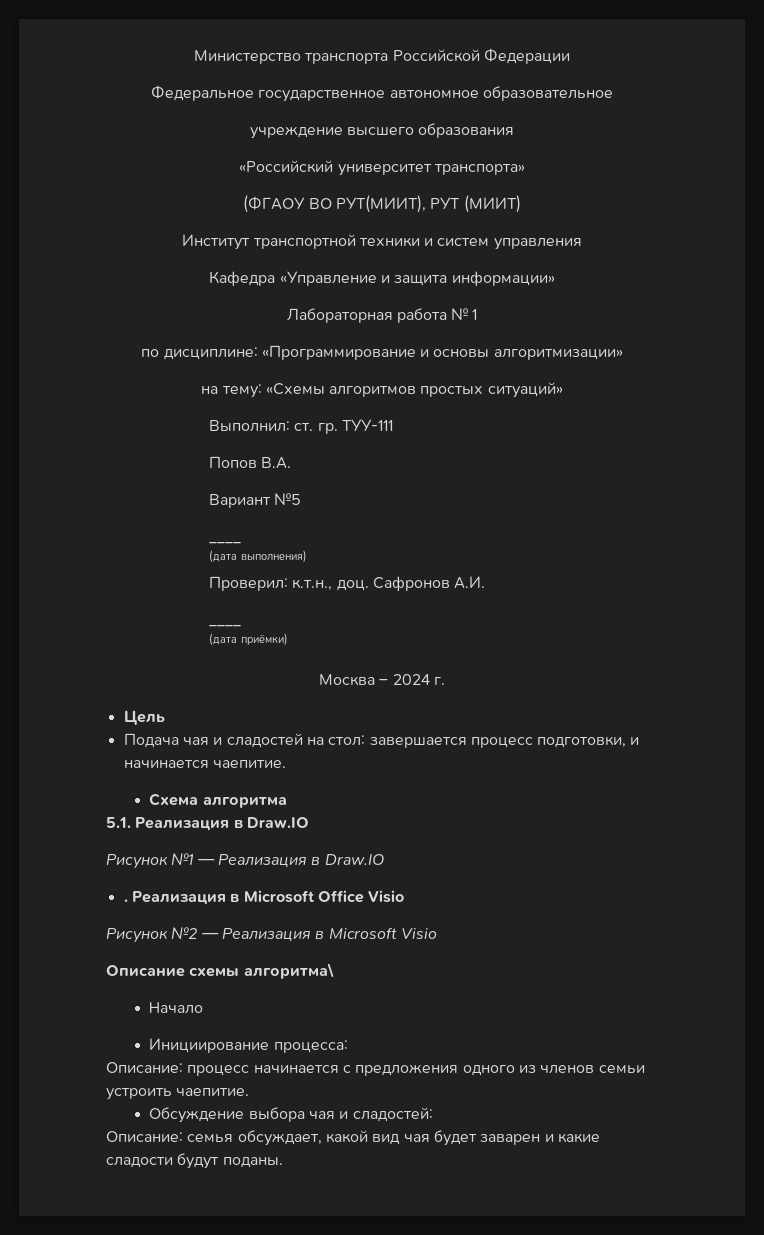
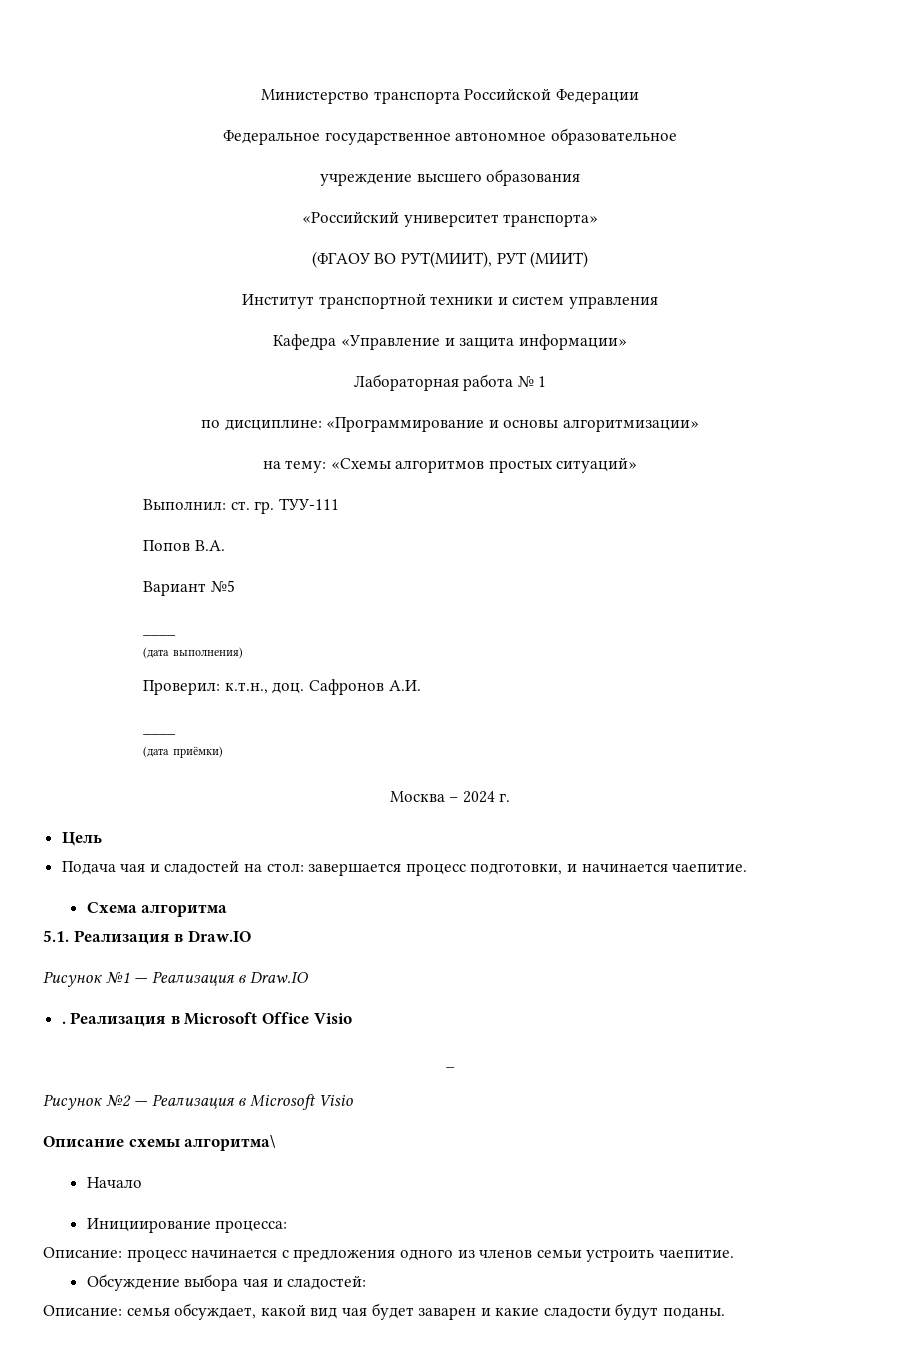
(405, 896) none -> [446,1065,455,1068] // _

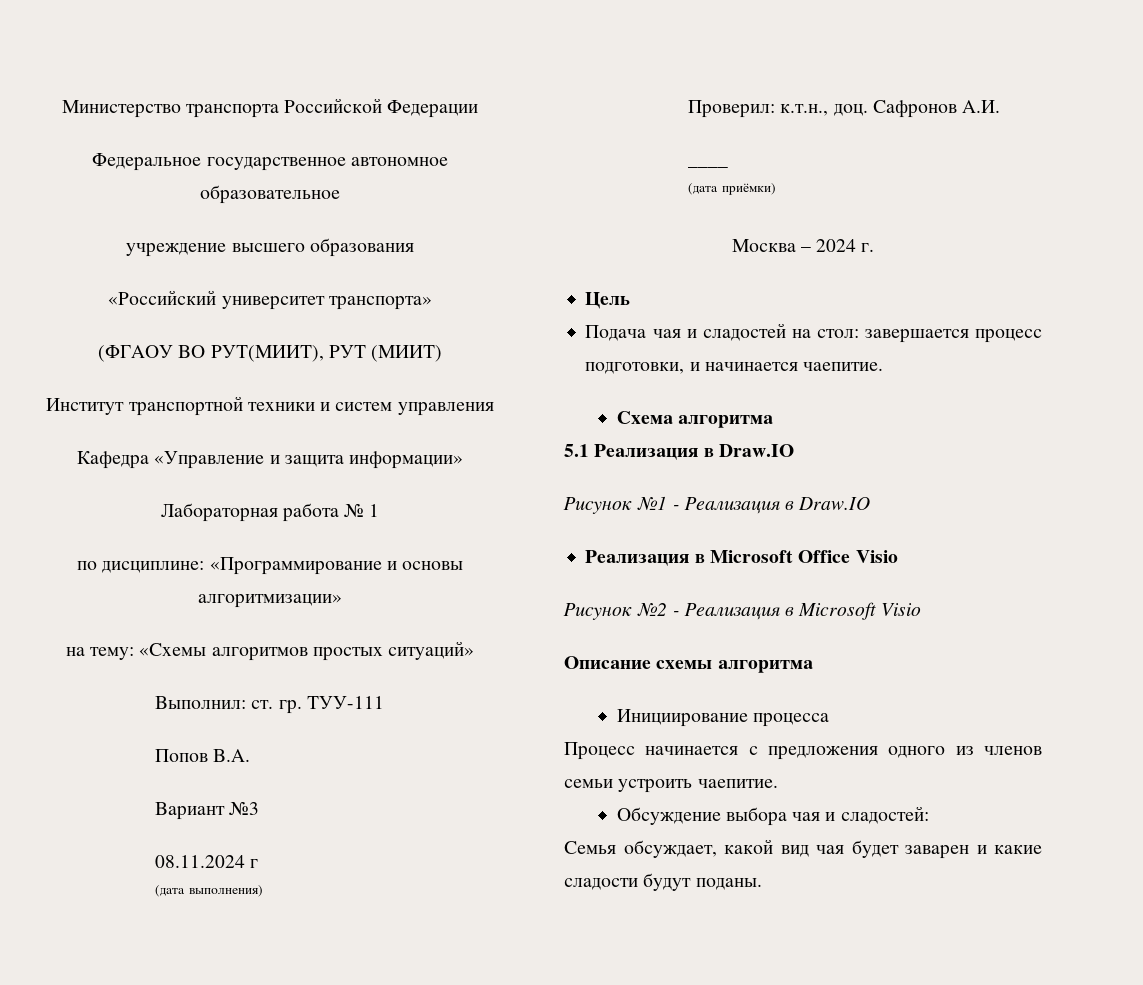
[210,580,235,593] [143,633,177,636] №5 // ____ -> [229,802,260,815] [155,855,259,868] №3 // 08.11.2024 г
[43,930,69,942] 5.1. -> [564,444,589,457] 5.1
[134,971,308,986] [61,1021,66,1024] — Реализация в Draw.IO // . -> [672,496,871,514] - Реализация в Draw.IO //
[446,1065,455,1068] // _ -> (898, 556) none
[134,1101,149,1106] — -> [672,611,680,616] -
[184,1135,277,1151] [86,1177,142,1188] алгоритма\ // Начало -> [717,660,813,673] алгоритма
[215,1220,288,1233] [43,1247,187,1262] процесса: // Описание: процесс -> [752,713,829,727] [564,742,635,760] процесса // Процесс
[43,1305,170,1316] Описание: семья -> [564,841,616,854] Семья

